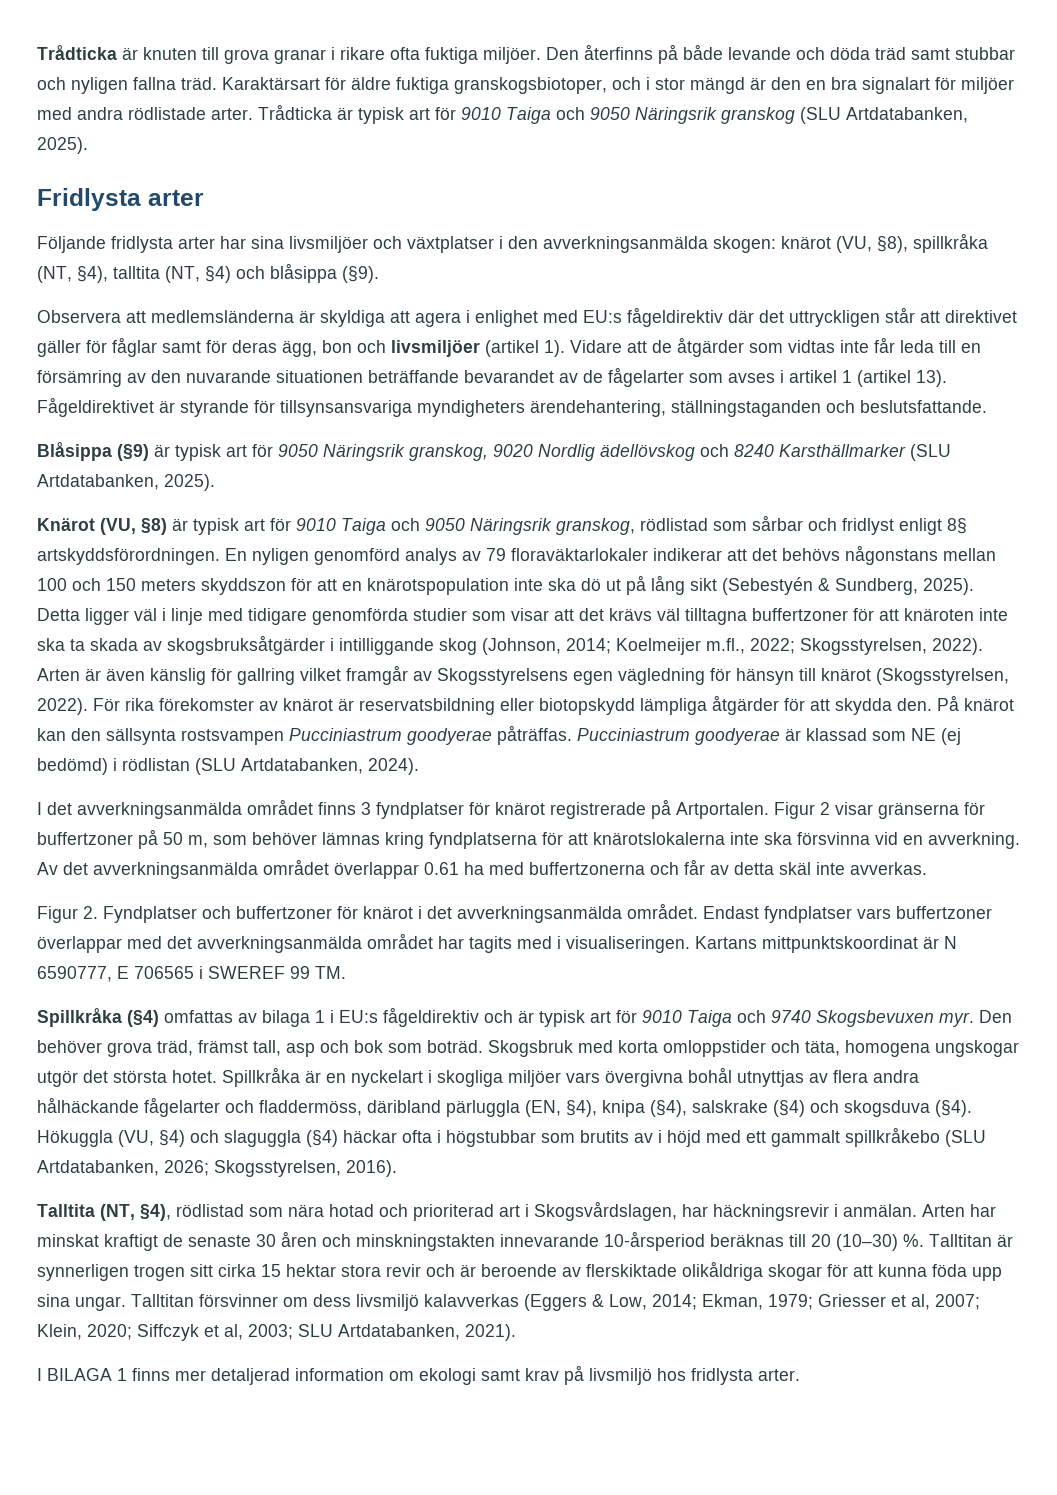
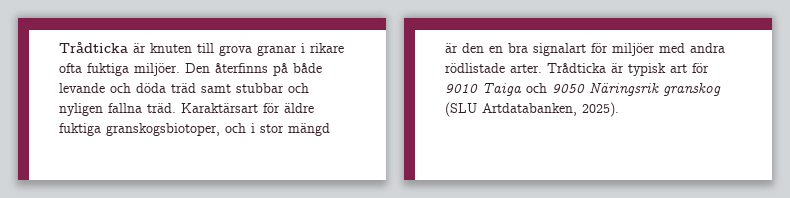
[37,188,204,211] [37,233,988,253] [37,263,379,283] [37,307,1017,327] [37,337,981,357] [37,367,947,387] [37,397,987,417] [37,442,951,461] [37,474,215,491] [37,515,967,535] [37,545,996,565] [37,575,974,595] [37,608,1008,625] [37,635,983,655] [37,665,1009,685] [37,695,1014,715] [37,725,961,745] [37,758,419,775] [37,799,985,819] [37,829,1020,849] [37,859,927,879] [37,903,992,923] [37,933,957,953] [37,966,346,982] [37,1007,1012,1027] [37,1040,1019,1057] [37,1067,919,1087] [37,1097,972,1117] [37,1127,986,1147] [37,1160,397,1177] [37,1201,996,1221] [37,1231,1013,1251] [37,1261,1002,1281] [37,1294,980,1311] [37,1324,516,1341] [37,1365,800,1385] // Fridlysta arter // Följande fridlysta arter har sina livsmiljöer och växtplatser i den avverkningsanmälda skogen: knärot (VU, §8), spillkråka (NT, §4), talltita (NT, §4) och blåsippa (§9). // Observera att medlemsländerna är skyldiga att agera i enlighet med EU:s fågeldirektiv där det uttryckligen står att direktivet gäller för fåglar samt för deras ägg, bon och livsmiljöer (artikel 1). Vidare att de åtgärder som vidtas inte får leda till en försämring av den nuvarande situationen beträffande bevarandet av de fågelarter som avses i artikel 1 (artikel 13). Fågeldirektivet är styrande för tillsynsansvariga myndigheters ärendehantering, ställningstaganden och beslutsfattande. // Blåsippa (§9) är typisk art för 9050 Näringsrik granskog, 9020 Nordlig ädellövskog och 8240 Karsthällmarker (SLU Artdatabanken, 2025). // Knärot (VU, §8) är typisk art för 9010 Taiga och 9050 Näringsrik granskog, rödlistad som sårbar och fridlyst enligt 8§ artskyddsförordningen. En nyligen genomförd analys av 79 floraväktarlokaler indikerar att det behövs någonstans mellan 100 och 150 meters skyddszon för att en knärotspopulation inte ska dö ut på lång sikt (Sebestyén & Sundberg, 2025). Detta ligger väl i linje med tidigare genomförda studier som visar att det krävs väl tilltagna buffertzoner för att knäroten inte ska ta skada av skogsbruksåtgärder i intilliggande skog (Johnson, 2014; Koelmeijer m.fl., 2022; Skogsstyrelsen, 2022). Arten är även känslig för gallring vilket framgår av Skogsstyrelsens egen vägledning för hänsyn till knärot (Skogsstyrelsen, 2022). För rika förekomster av knärot är reservatsbildning eller biotopskydd lämpliga åtgärder för att skydda den. På knärot kan den sällsynta rostsvampen Pucciniastrum goodyerae påträffas. Pucciniastrum goodyerae är klassad som NE (ej bedömd) i rödlistan (SLU Artdatabanken, 2024). // I det avverkningsanmälda området finns 3 fyndplatser för knärot registrerade på Artportalen. Figur 2 visar gränserna för buffertzoner på 50 m, som behöver lämnas kring fyndplatserna för att knärotslokalerna inte ska försvinna vid en avverkning. Av det avverkningsanmälda området överlappar 0.61 ha med buffertzonerna och får av detta skäl inte avverkas. // Figur 2. Fyndplatser och buffertzoner för knärot i det avverkningsanmälda området. Endast fyndplatser vars buffertzoner överlappar med det avverkningsanmälda området har tagits med i visualiseringen. Kartans mittpunktskoordinat är N 6590777, E 706565 i SWEREF 99 TM. // Spillkråka (§4) omfattas av bilaga 1 i EU:s fågeldirektiv och är typisk art för 9010 Taiga och 9740 Skogsbevuxen myr. Den behöver grova träd, främst tall, asp och bok som boträd. Skogsbruk med korta omloppstider och täta, homogena ungskogar utgör det största hotet. Spillkråka är en nyckelart i skogliga miljöer vars övergivna bohål utnyttjas av flera andra hålhäckande fågelarter och fladdermöss, däribland pärluggla (EN, §4), knipa (§4), salskrake (§4) och skogsduva (§4). Hökuggla (VU, §4) och slaguggla (§4) häckar ofta i högstubbar som brutits av i höjd med ett gammalt spillkråkebo (SLU Artdatabanken, 2026; Skogsstyrelsen, 2016). // Talltita (NT, §4), rödlistad som nära hotad och prioriterad art i Skogsvårdslagen, har häckningsrevir i anmälan. Arten har minskat kraftigt de senaste 30 åren och minskningstakten innevarande 10-årsperiod beräknas till 20 (10–30) %. Talltitan är synnerligen trogen sitt cirka 15 hektar stora revir och är beroende av flerskiktade olikåldriga skogar för att kunna föda upp sina ungar. Talltitan försvinner om dess livsmiljö kalavverkas (Eggers & Low, 2014; Ekman, 1979; Griesser et al, 2007; Klein, 2020; Siffczyk et al, 2003; SLU Artdatabanken, 2021). // I BILAGA 1 finns mer detaljerad information om ekologi samt krav på livsmiljö hos fridlysta arter. -> (619, 109) none

